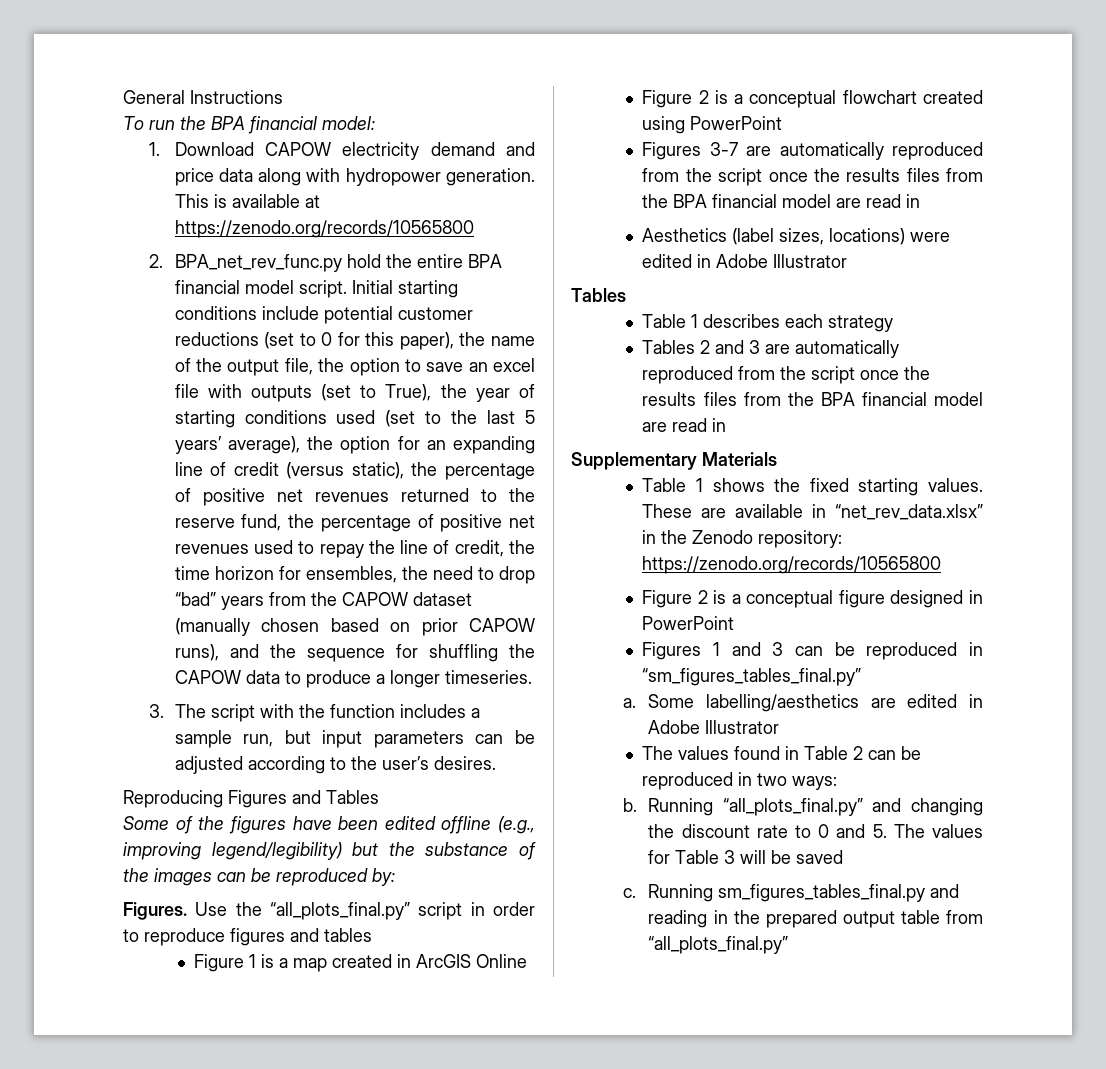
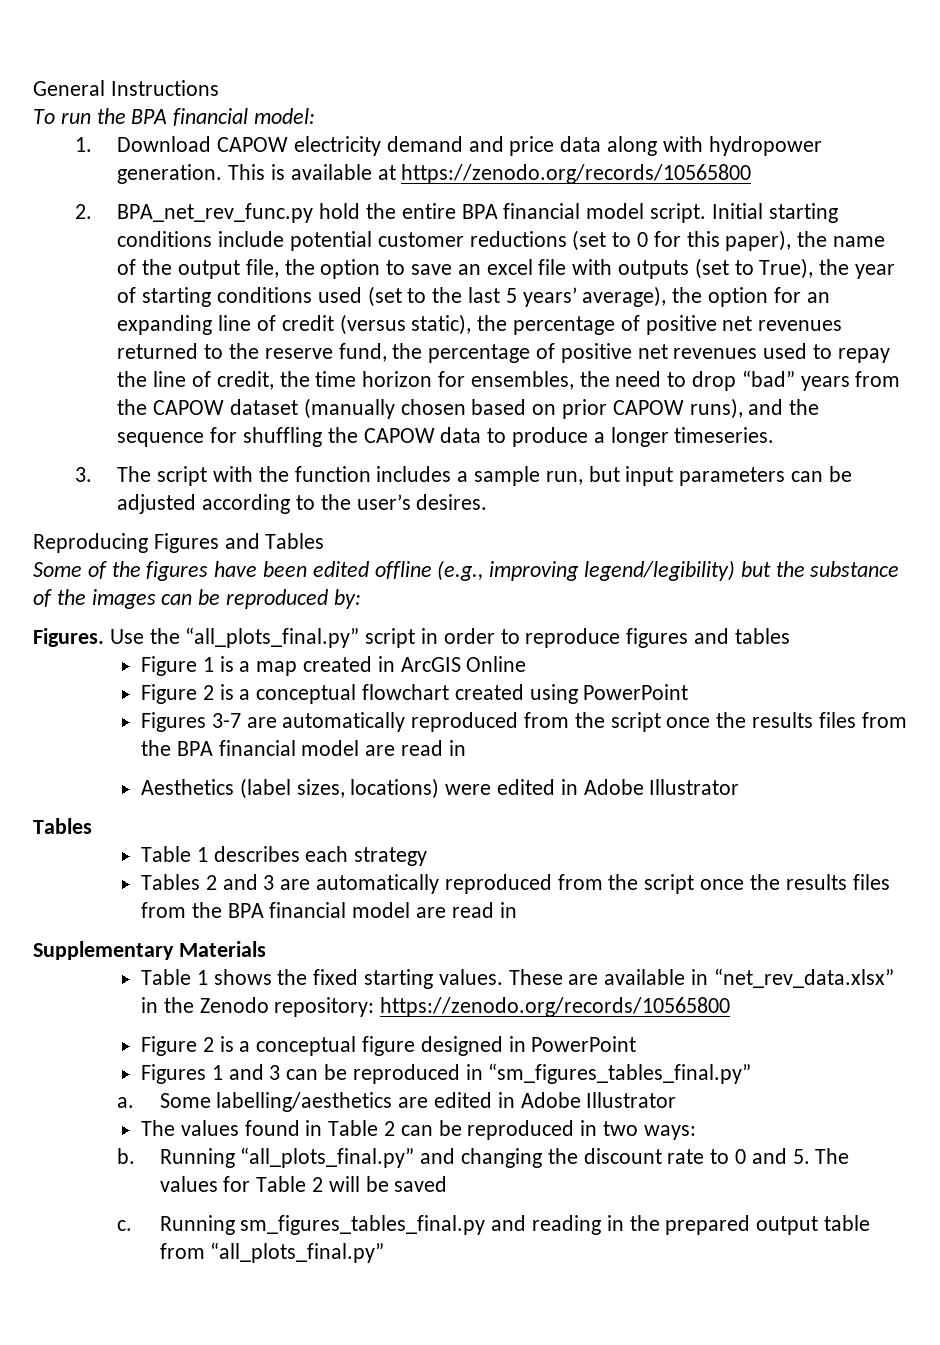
[724,850,736,864] 3 -> [311,1177,323,1192] 2

